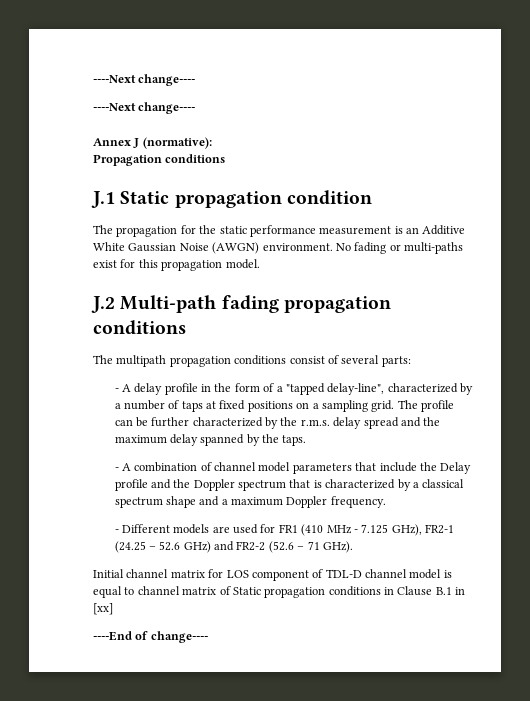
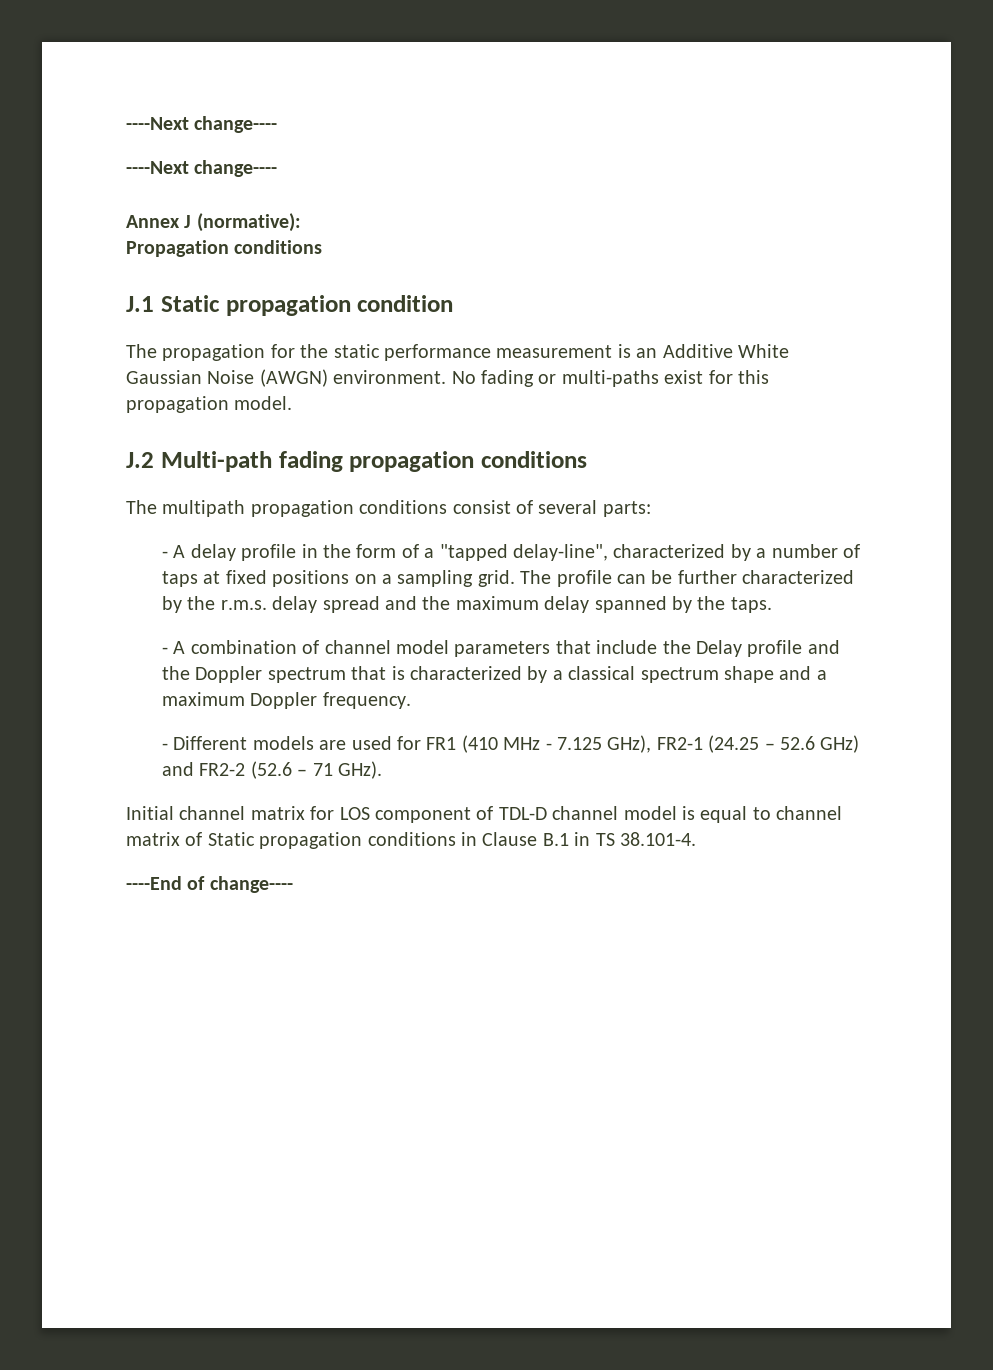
[93,603,113,615] [xx] -> [595,832,696,846] TS 38.101-4.

